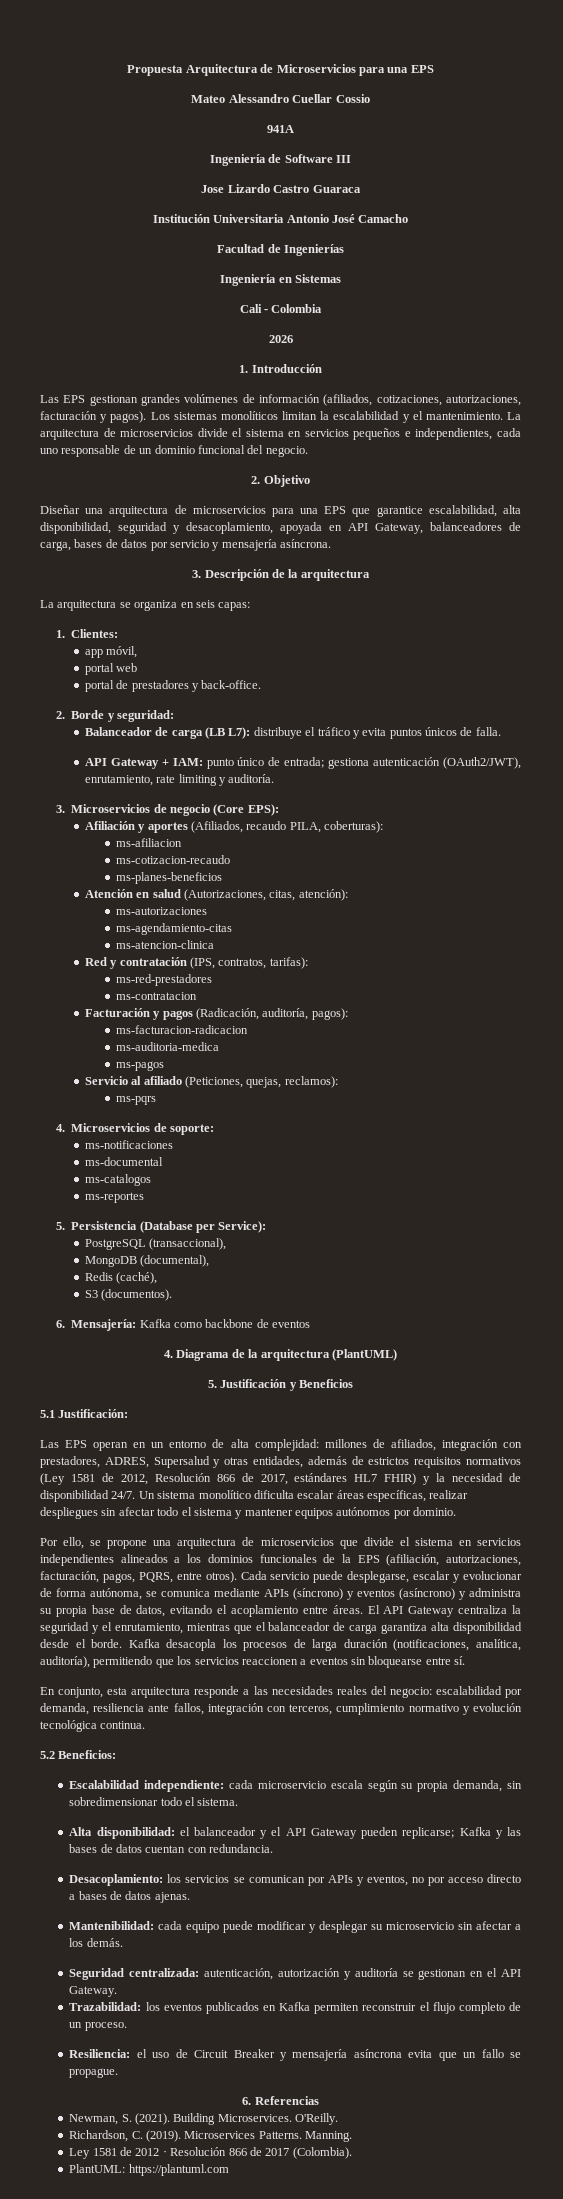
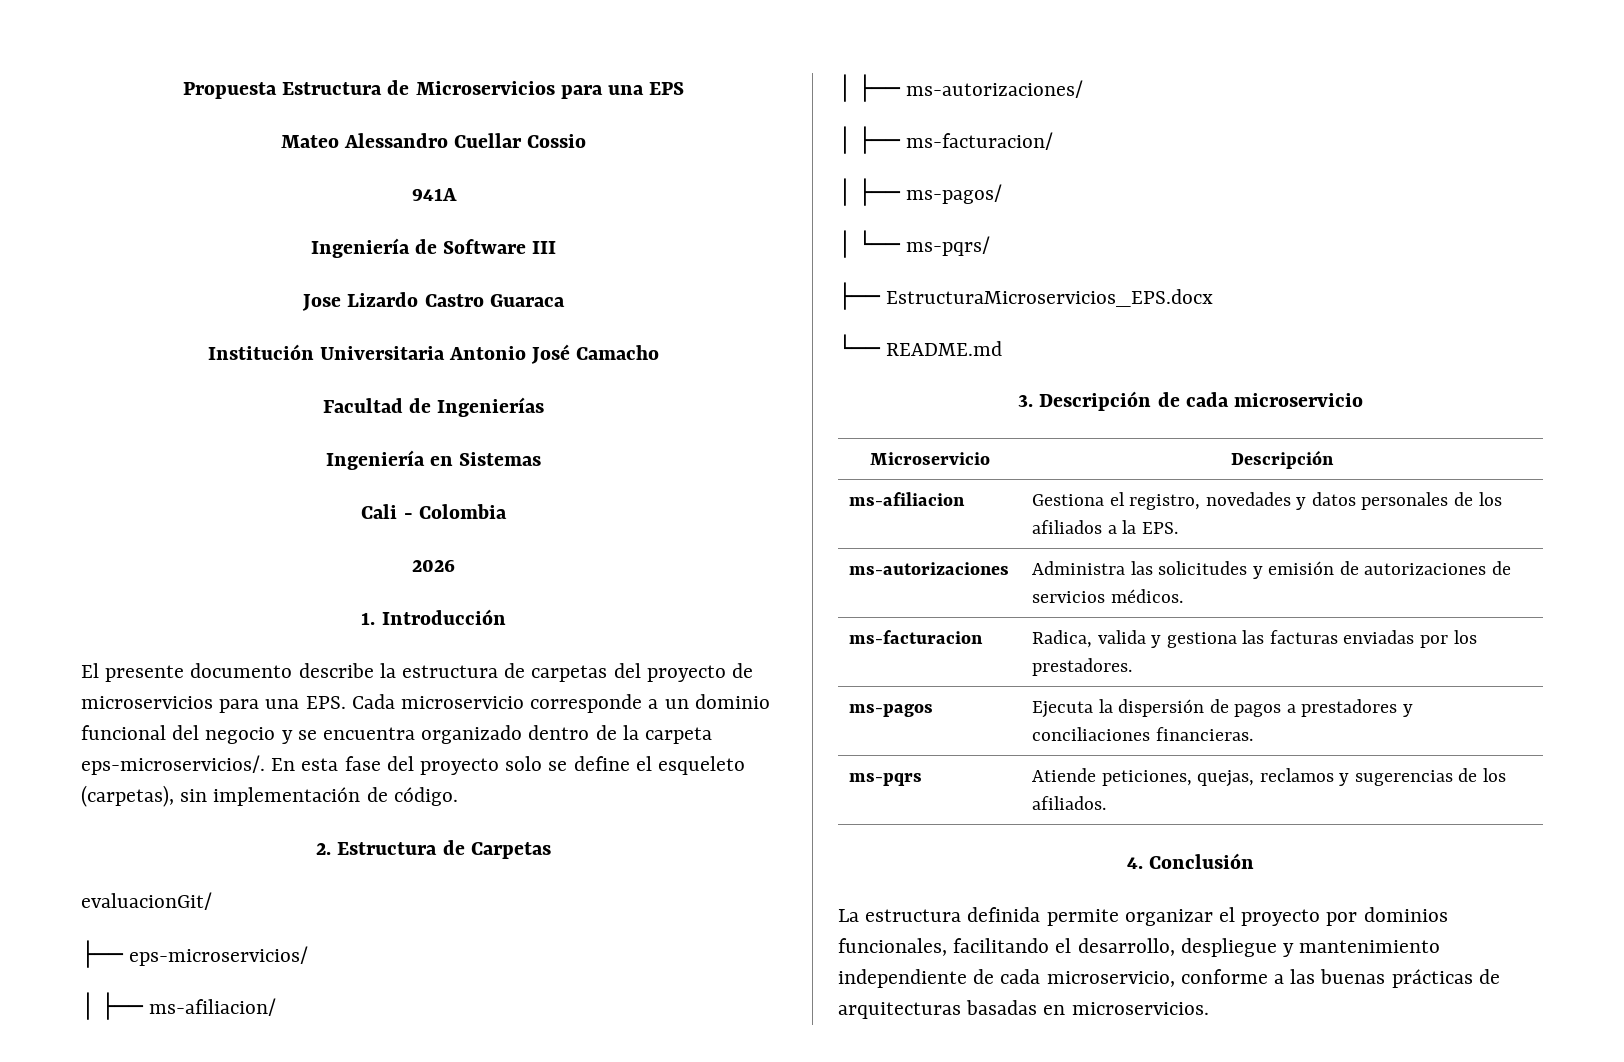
[185,64,258,76] Arquitectura -> [282,82,383,95] Estructura
[40,394,521,406] [40,411,522,423] [40,428,521,440] [40,445,308,457] [251,475,310,487] [40,505,521,517] [40,522,521,534] [40,539,331,551] [192,569,370,581] [40,600,251,611] [55,629,119,638] [84,646,138,658] [84,663,138,675] [84,680,262,692] [55,710,174,722] [84,727,501,739] [84,757,521,769] [84,774,275,786] [55,804,279,816] [84,821,384,833] [116,838,183,847] [116,855,231,864] [116,872,223,884] [84,889,348,901] [116,907,208,915] [116,923,233,935] [116,940,215,949] [84,957,308,969] [116,974,213,986] [116,992,198,1000] [84,1008,348,1020] [116,1025,249,1034] [116,1042,220,1051] [116,1061,165,1071] [84,1076,338,1088] [116,1096,157,1105] [55,1123,214,1135] [84,1140,173,1149] [84,1157,163,1166] [84,1174,151,1186] [84,1192,144,1203] [55,1221,267,1233] [84,1238,227,1250] [84,1255,210,1267] [84,1272,158,1284] [84,1289,173,1301] [55,1319,311,1331] [164,1349,397,1361] [207,1379,354,1391] [40,1409,129,1418] [40,1439,522,1451] [40,1456,521,1468] [40,1473,521,1485] [40,1490,469,1502] [40,1507,457,1519] [40,1537,522,1549] [40,1554,521,1566] [40,1571,523,1583] [40,1588,521,1600] [40,1605,521,1617] [40,1622,522,1634] [40,1639,521,1651] [40,1656,466,1668] [40,1686,522,1698] [40,1703,522,1715] [40,1720,146,1732] [40,1750,117,1759] [69,1780,522,1792] [69,1797,239,1806] [69,1827,521,1839] [69,1844,274,1853] [69,1874,521,1886] [69,1891,190,1903] [69,1921,521,1933] [69,1938,123,1947] [69,1968,521,1980] [69,1986,118,1997] [69,2002,522,2014] [69,2022,127,2031] [69,2049,521,2061] [69,2068,119,2078] [242,2096,319,2105] [69,2113,339,2125] [69,2130,353,2142] [69,2147,352,2159] [69,2164,229,2176] Las EPS gestionan grandes volúmenes de información (afiliados, cotizaciones, autorizaciones, facturación y pagos). Los sistemas monolíticos limitan la escalabilidad y el mantenimiento. La arquitectura de microservicios divide el sistema en servicios pequeños e independientes, cada uno responsable de un dominio funcional del negocio. // 2. Objetivo // Diseñar una arquitectura de microservicios para una EPS que garantice escalabilidad, alta disponibilidad, seguridad y desacoplamiento, apoyada en API Gateway, balanceadores de carga, bases de datos por servicio y mensajería asíncrona. // 3. Descripción de la arquitectura // La arquitectura se organiza en seis capas: // 1. Clientes: // app móvil, // portal web // portal de prestadores y back-office. // 2. Borde y seguridad: // Balanceador de carga (LB L7): distribuye el tráfico y evita puntos únicos de falla. // API Gateway + IAM: punto único de entrada; gestiona autenticación (OAuth2/JWT), enrutamiento, rate limiting y auditoría. // 3. Microservicios de negocio (Core EPS): // Afiliación y aportes (Afiliados, recaudo PILA, coberturas): // ms-afiliacion // ms-cotizacion-recaudo // ms-planes-beneficios // Atención en salud (Autorizaciones, citas, atención): // ms-autorizaciones // ms-agendamiento-citas // ms-atencion-clinica // Red y contratación (IPS, contratos, tarifas): // ms-red-prestadores // ms-contratacion // Facturación y pagos (Radicación, auditoría, pagos): // ms-facturacion-radicacion // ms-auditoria-medica // ms-pagos // Servicio al afiliado (Peticiones, quejas, reclamos): // ms-pqrs // 4. Microservicios de soporte: // ms-notificaciones // ms-documental // ms-catalogos // ms-reportes // 5. Persistencia (Database per Service): // PostgreSQL (transaccional), // MongoDB (documental), // Redis (caché), // S3 (documentos). // 6. Mensajería: Kafka como backbone de eventos // 4. Diagrama de la arquitectura (PlantUML) // 5. Justificación y Beneficios // 5.1 Justificación: // Las EPS operan en un entorno de alta complejidad: millones de afiliados, integración con prestadores, ADRES, Supersalud y otras entidades, además de estrictos requisitos normativos (Ley 1581 de 2012, Resolución 866 de 2017, estándares HL7 FHIR) y la necesidad de disponibilidad 24/7. Un sistema monolítico dificulta escalar áreas específicas, realizar despliegues sin afectar todo el sistema y mantener equipos autónomos por dominio. // Por ello, se propone una arquitectura de microservicios que divide el sistema en servicios independientes alineados a los dominios funcionales de la EPS (afiliación, autorizaciones, facturación, pagos, PQRS, entre otros). Cada servicio puede desplegarse, escalar y evolucionar de forma autónoma, se comunica mediante APIs (síncrono) y eventos (asíncrono) y administra su propia base de datos, evitando el acoplamiento entre áreas. El API Gateway centraliza la seguridad y el enrutamiento, mientras que el balanceador de carga garantiza alta disponibilidad desde el borde. Kafka desacopla los procesos de larga duración (notificaciones, analítica, auditoría), permitiendo que los servicios reaccionen a eventos sin bloquearse entre sí. // En conjunto, esta arquitectura responde a las necesidades reales del negocio: escalabilidad por demanda, resiliencia ante fallos, integración con terceros, cumplimiento normativo y evolución tecnológica continua. // 5.2 Beneficios: // Escalabilidad independiente: cada microservicio escala según su propia demanda, sin sobredimensionar todo el sistema. // Alta disponibilidad: el balanceador y el API Gateway pueden replicarse; Kafka y las bases de datos cuentan con redundancia. // Desacoplamiento: los servicios se comunican por APIs y eventos, no por acceso directo a bases de datos ajenas. // Mantenibilidad: cada equipo puede modificar y desplegar su microservicio sin afectar a los demás. // Seguridad centralizada: autenticación, autorización y auditoría se gestionan en el API Gateway. // Trazabilidad: los eventos publicados en Kafka permiten reconstruir el flujo completo de un proceso. // Resiliencia: el uso de Circuit Breaker y mensajería asíncrona evita que un fallo se propague. // 6. Referencias // Newman, S. (2021). Building Microservices. O'Reilly. // Richardson, C. (2019). Microservices Patterns. Manning. // Ley 1581 de 2012 · Resolución 866 de 2017 (Colombia). // PlantUML: https://plantuml.com -> [81,663,754,682] [81,694,770,713] [81,725,713,744] [81,755,746,775] [81,785,458,807] [316,840,551,859] [81,892,212,910] [81,940,309,968] [81,992,277,1020] [838,74,1084,102] [838,126,1054,154] [838,178,1003,206] [838,230,991,258] [838,282,1214,310] [838,334,1003,356] [1018,391,1363,411] [870,452,990,465] [1231,450,1334,469] [849,492,966,506] [1032,492,1502,510] [1032,520,1178,534] [849,562,1010,575] [1032,561,1512,579] [1032,589,1183,603] [849,630,984,644] [1032,630,1477,648] [1032,658,1133,676] [849,704,934,717] [1032,699,1414,718] [1032,727,1253,741] [849,773,923,786] [1032,768,1507,787] [1032,796,1107,810] [1126,853,1255,869] [838,907,1448,926] [838,938,1441,957] [838,969,1500,988] [838,1000,1209,1019] El presente documento describe la estructura de carpetas del proyecto de microservicios para una EPS. Cada microservicio corresponde a un dominio funcional del negocio y se encuentra organizado dentro de la carpeta eps-microservicios/. En esta fase del proyecto solo se define el esqueleto (carpetas), sin implementación de código. // 2. Estructura de Carpetas // evaluacionGit/ // ├── eps-microservicios/ // │ ├── ms-afiliacion/ // │ ├── ms-autorizaciones/ // │ ├── ms-facturacion/ // │ ├── ms-pagos/ // │ └── ms-pqrs/ // ├── EstructuraMicroservicios_EPS.docx // └── README.md // 3. Descripción de cada microservicio // Microservicio | Descripción // ms-afiliacion | Gestiona el registro, novedades y datos personales de los afiliados a la EPS. // ms-autorizaciones | Administra las solicitudes y emisión de autorizaciones de servicios médicos. // ms-facturacion | Radica, valida y gestiona las facturas enviadas por los prestadores. // ms-pagos | Ejecuta la dispersión de pagos a prestadores y conciliaciones financieras. // ms-pqrs | Atiende peticiones, quejas, reclamos y sugerencias de los afiliados. // 4. Conclusión // La estructura definida permite organizar el proyecto por dominios funcionales, facilitando el desarrollo, despliegue y mantenimiento independiente de cada microservicio, conforme a las buenas prácticas de arquitecturas basadas en microservicios.

